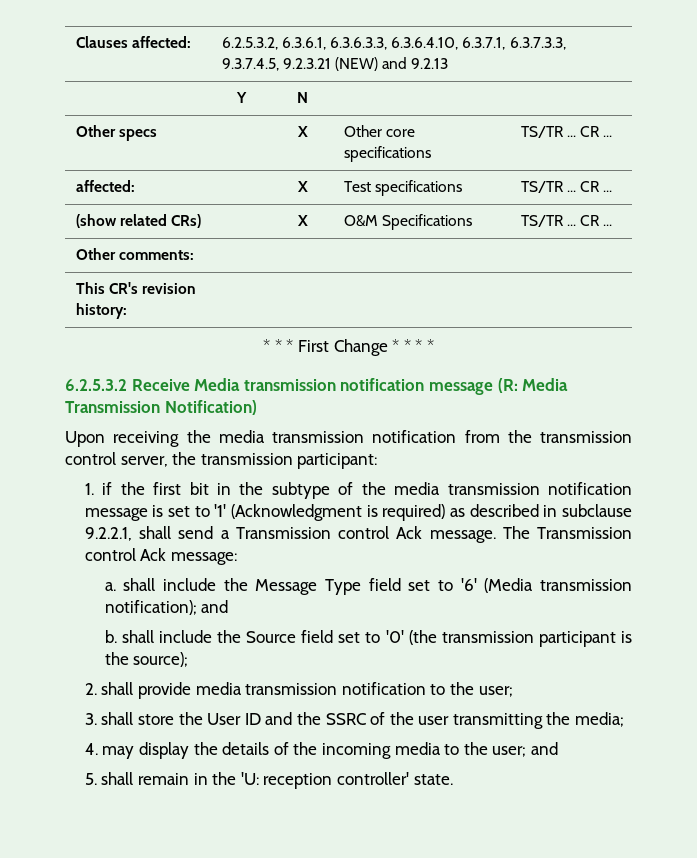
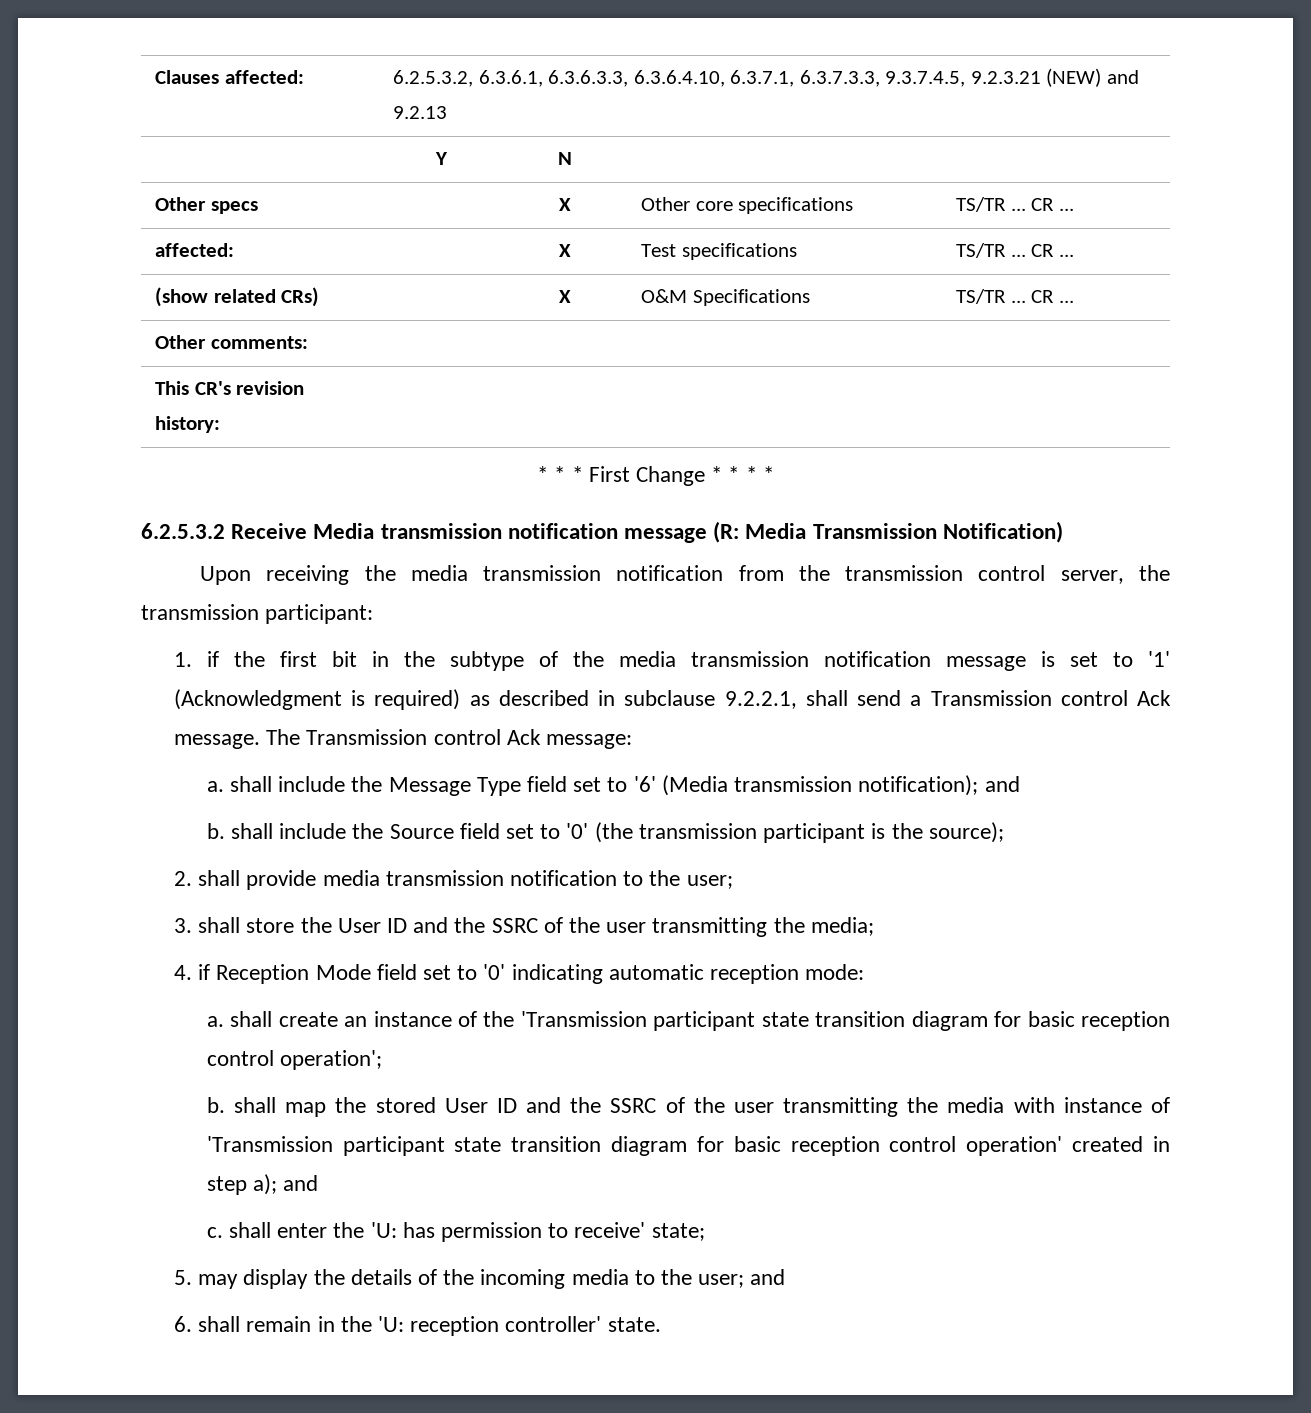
(98, 749) none -> [198,964,865,984] [206,1011,1170,1031] [206,1050,383,1070] [206,1097,1170,1117] [206,1136,1171,1156] [206,1174,319,1195] [206,1222,705,1242] [173,1270,192,1285] if Reception Mode field set to '0' indicating automatic reception mode: // a. shall create an instance of the 'Transmission participant state transition diagram for basic reception control operation'; // b. shall map the stored User ID and the SSRC of the user transmitting the media with instance of 'Transmission participant state transition diagram for basic reception control operation' created in step a); and // c. shall enter the 'U: has permission to receive' state; // 5.
[84,773,97,785] 5. -> [173,1316,192,1332] 6.

